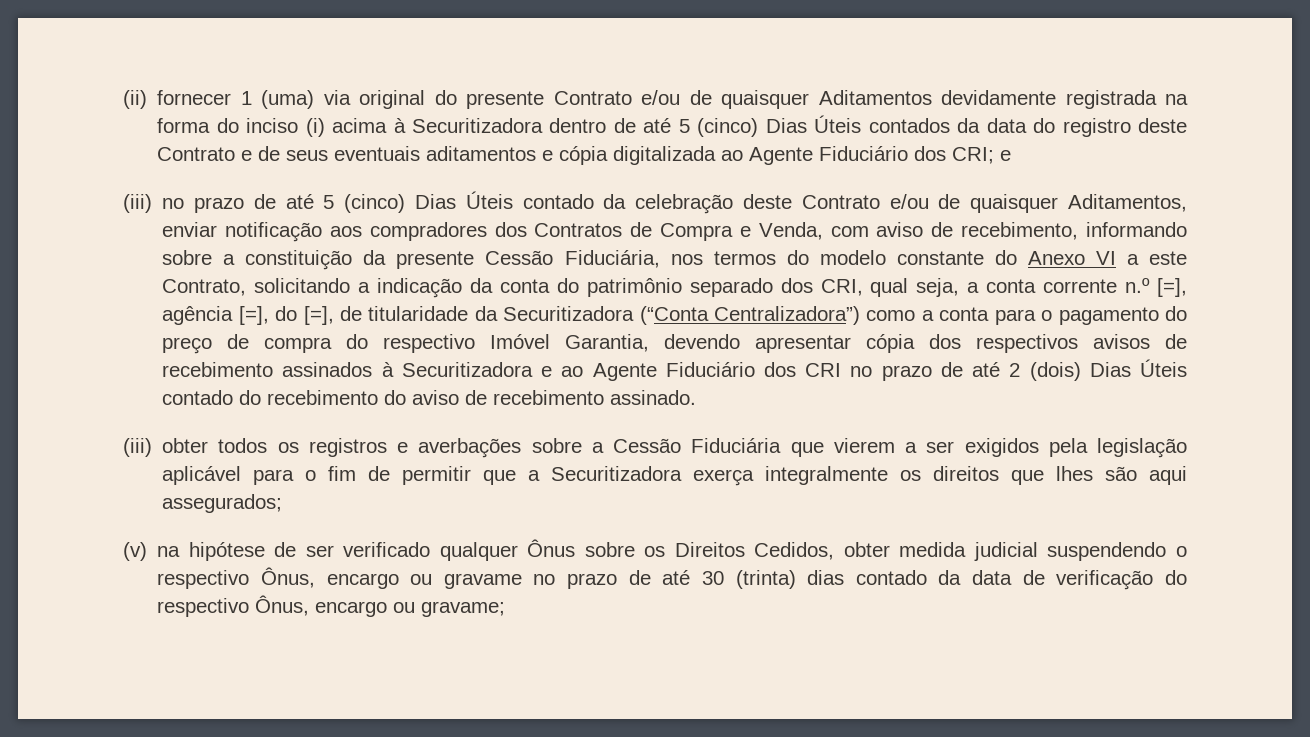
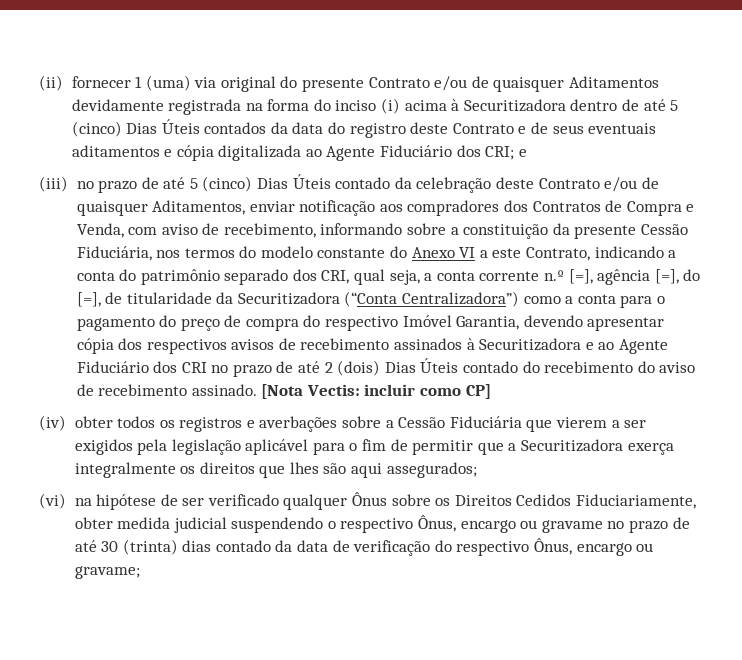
[254,278,493,298] solicitando a indicação da -> [594,246,677,258] indicando a
[123,438,152,457] // (iii) -> [261,384,491,399] [39,415,66,431] [Nota Vectis: incluir como CP] // (iv)
[123,542,147,561] (v) -> [39,493,66,509] (vi)
[754,542,835,560] Cedidos, -> [516,494,696,509] Cedidos Fiduciariamente,

